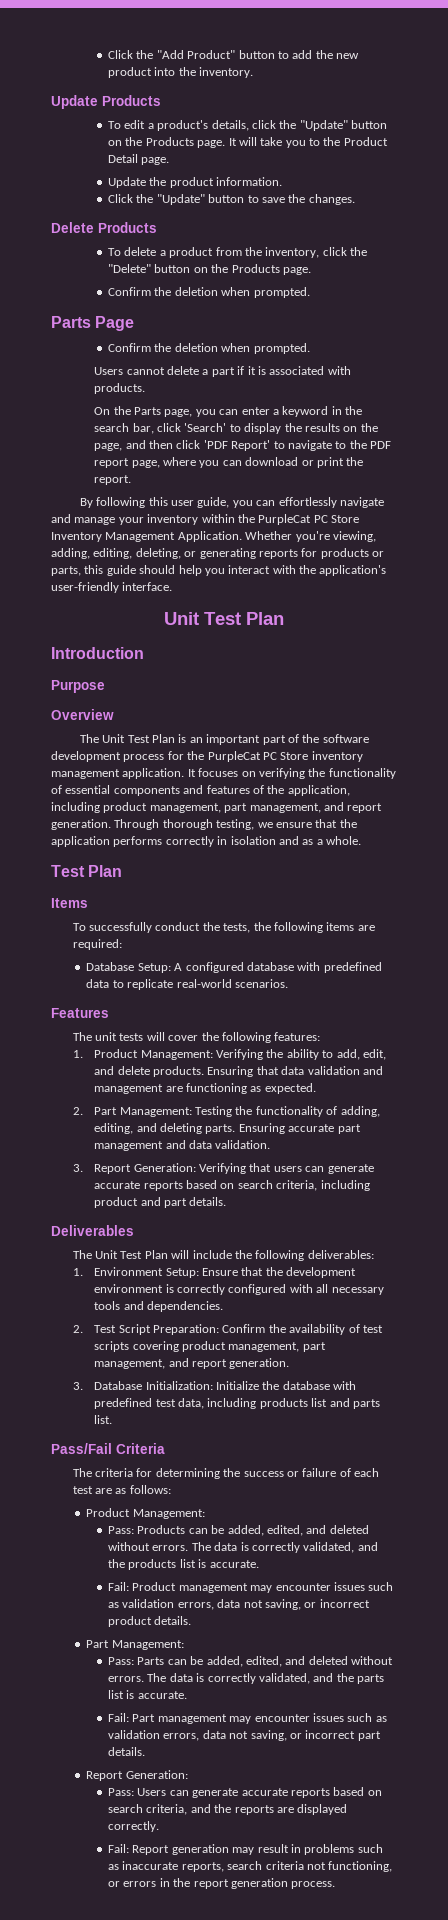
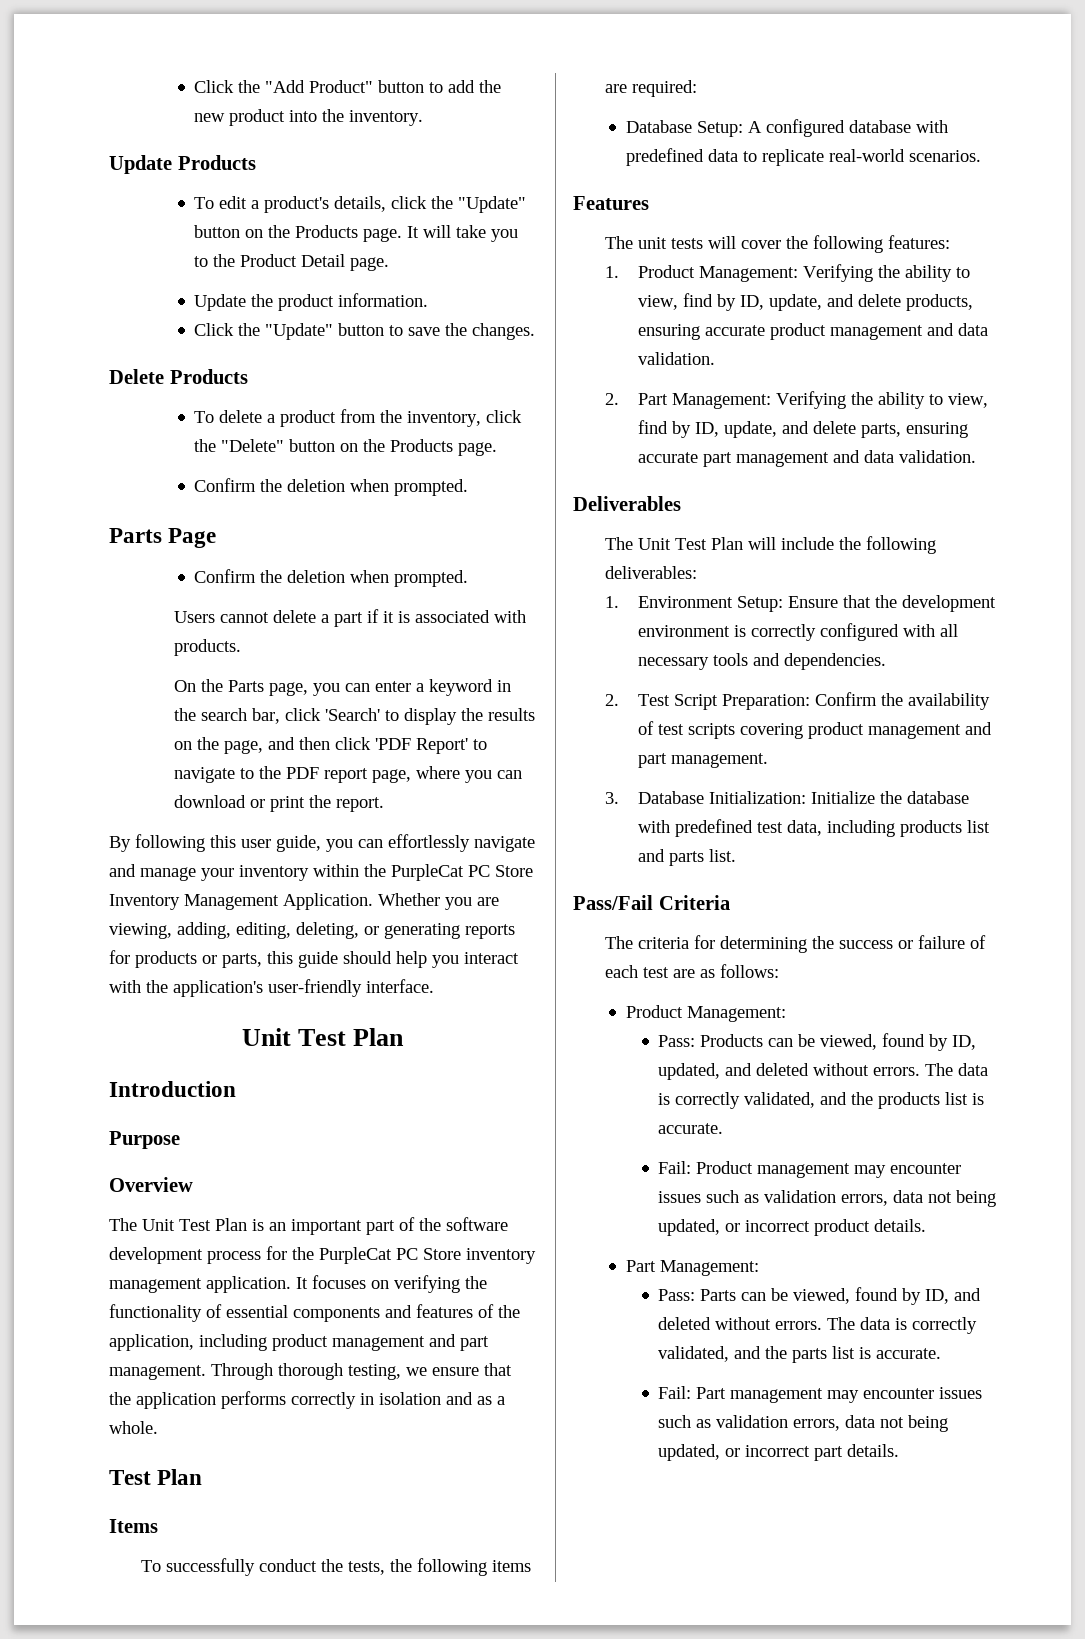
[295,531,330,542] you're -> [445,897,499,910] you are
[149,802,383,813] [51,819,111,830] management, part management, and report generation. -> [332,1334,489,1351] [109,1365,206,1380] management and part management.
[336,1049,386,1060] [94,1066,383,1077] [94,1083,316,1094] [72,1106,380,1117] [94,1123,285,1134] add, edit, and delete products. Ensuring that data validation and management are functioning as expected. // 2. Part Management: Testing the functionality of adding, editing, and deleting parts. Ensuring -> [637,293,973,311] [637,323,988,340] [637,352,715,365] [605,391,988,409] [637,420,968,438] view, find by ID, update, and delete products, ensuring accurate product management and data validation. // 2. Part Management: Verifying the ability to view, find by ID, update, and delete parts, ensuring
[72,1163,374,1174] [94,1180,370,1191] [94,1197,227,1208] // 3. Report Generation: Verifying that users can generate accurate reports based on search criteria, including product and part details. -> (976, 456) none
[228,1342,326,1352] [94,1358,290,1369] management, part management, and report generation. -> [867,722,992,739] [637,753,768,768] management and part management.
[227,1525,303,1536] added, edited, -> [820,1033,977,1051] [658,1063,721,1080] viewed, found by ID, updated,
[264,1599,301,1610] saving, -> [956,1190,997,1207] [658,1219,721,1236] being updated,
[206,1656,282,1667] added, edited, -> [793,1287,950,1305] viewed, found by ID,
[250,1730,287,1741] saving, -> [908,1415,949,1432] [658,1444,721,1461] being updated,
[86,1770,188,1781] [108,1787,382,1798] [108,1804,348,1815] [108,1821,160,1832] [108,1844,383,1855] [108,1861,393,1872] [108,1878,336,1889] // Report Generation: // Pass: Users can generate accurate reports based on search criteria, and the reports are displayed correctly. // Fail: Report generation may result in problems such as inaccurate reports, search criteria not functioning, or errors in the report generation process. -> (900, 1450) none

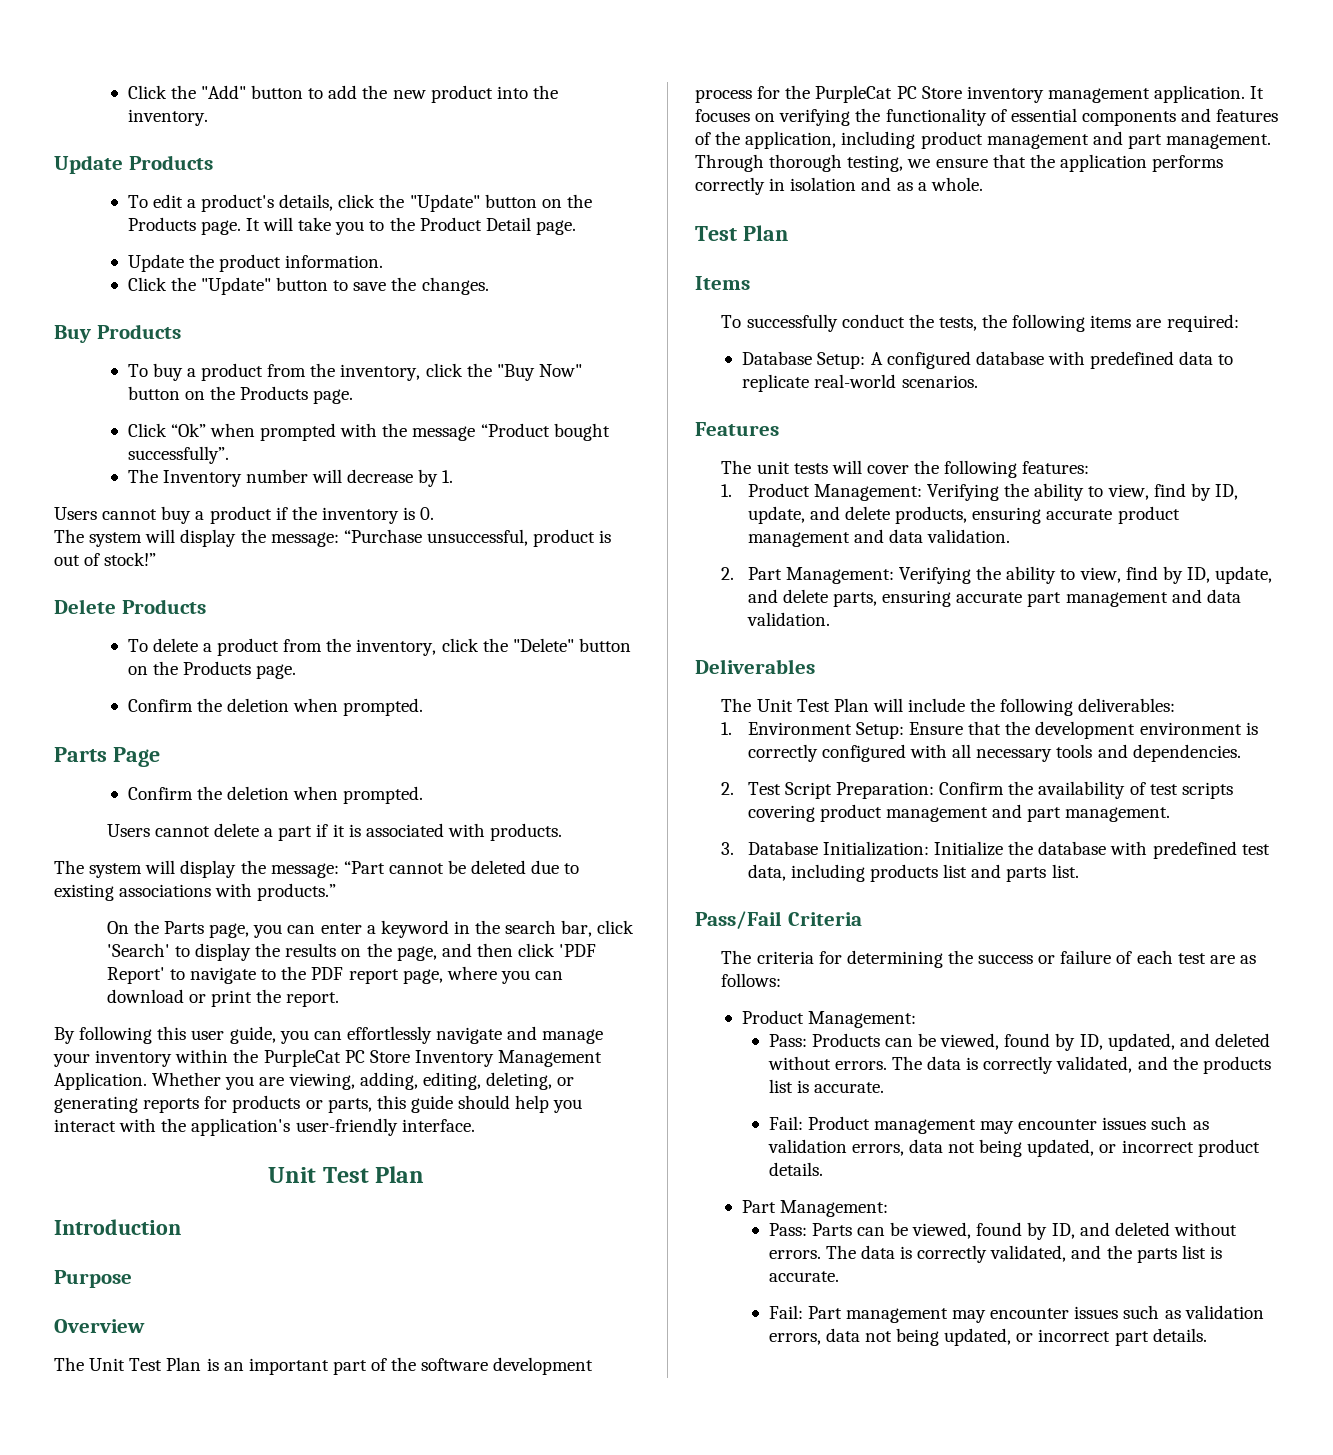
[194,80,374,93] Click the "Add Product" -> [127,85,246,99] Click the "Add"
(536, 331) none -> [54,324,181,343] [127,363,582,381] [127,386,354,404] [127,423,610,441] [127,446,229,464] [127,469,454,487] [54,506,435,524] [54,529,612,547] [54,552,157,566] // Buy Products // To buy a product from the inventory, click the "Buy Now" button on the Products page. // Click “Ok” when prompted with the message “Product bought successfully”. // The Inventory number will decrease by 1. // Users cannot buy a product if the inventory is 0. // The system will display the message: “Purchase unsuccessful, product is out of stock!”
(241, 647) none -> [54,860,580,878] [54,883,337,901] // The system will display the message: “Part cannot be deleted due to existing associations with products.”

